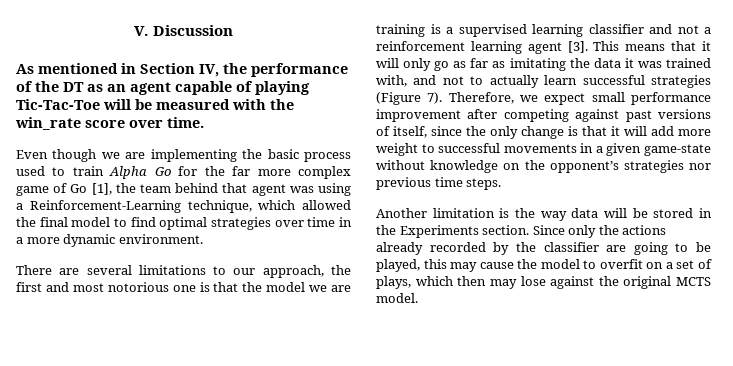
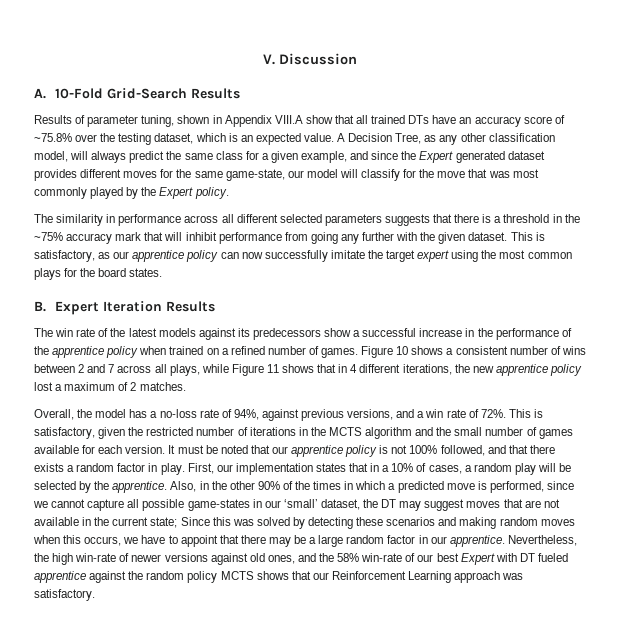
[16,63,348,77] [16,81,310,95] [16,99,294,110] [15,117,204,130] [16,149,351,162] [16,166,352,179] [16,183,351,196] [16,200,351,213] [16,217,353,230] [16,234,203,247] [16,265,351,278] [16,282,351,292] [376,24,711,37] [376,41,711,54] [376,58,711,71] [376,75,711,88] [376,92,711,105] [376,109,711,122] [376,126,711,139] [376,143,711,156] [376,160,711,173] [376,177,502,190] [376,208,712,221] [376,225,667,238] [376,242,711,255] [376,259,712,272] [376,276,711,289] [376,293,418,303] As mentioned in Section IV, the performance of the DT as an agent capable of playing Tic-Tac-Toe will be measured with the win_rate score over time. // Even though we are implementing the basic process used to train Alpha Go for the far more complex game of Go [1], the team behind that agent was using a Reinforcement-Learning technique, which allowed the final model to find optimal strategies over time in a more dynamic environment. // There are several limitations to our approach, the first and most notorious one is that the model we are training is a supervised learning classifier and not a reinforcement learning agent [3]. This means that it will only go as far as imitating the data it was trained with, and not to actually learn successful strategies (Figure 7). Therefore, we expect small performance improvement after competing against past versions of itself, since the only change is that it will add more weight to successful movements in a given game-state without knowledge on the opponent’s strategies nor previous time steps. // Another limitation is the way data will be stored in the Experiments section. Since only the actions already recorded by the classifier are going to be played, this may cause the model to overfit on a set of plays, which then may lose against the original MCTS model. -> [34,88,240,99] [34,115,565,127] [34,133,555,145] [34,151,545,163] [34,169,539,181] [34,187,229,199] [34,214,580,226] [34,232,545,244] [34,250,572,262] [34,268,163,280] [34,301,215,315] [34,328,572,340] [34,346,586,358] [34,364,582,376] [34,382,186,391] [34,409,543,421] [34,427,573,439] [34,445,555,457] [34,463,572,475] [34,481,574,493] [33,499,560,511] [34,517,575,529] [33,535,577,547] [34,553,568,565] [34,571,524,583] [34,589,95,601] A. 10-Fold Grid-Search Results // Results of parameter tuning, shown in Appendix VIII.A show that all trained DTs have an accuracy score of ~75.8% over the testing dataset, which is an expected value. A Decision Tree, as any other classification model, will always predict the same class for a given example, and since the Expert generated dataset provides different moves for the same game-state, our model will classify for the move that was most commonly played by the Expert policy. // The similarity in performance across all different selected parameters suggests that there is a threshold in the ~75% accuracy mark that will inhibit performance from going any further with the given dataset. This is satisfactory, as our apprentice policy can now successfully imitate the target expert using the most common plays for the board states. // B. Expert Iteration Results // The win rate of the latest models against its predecessors show a successful increase in the performance of the apprentice policy when trained on a refined number of games. Figure 10 shows a consistent number of wins between 2 and 7 across all plays, while Figure 11 shows that in 4 different iterations, the new apprentice policy lost a maximum of 2 matches. // Overall, the model has a no-loss rate of 94%, against previous versions, and a win rate of 72%. This is satisfactory, given the restricted number of iterations in the MCTS algorithm and the small number of games available for each version. It must be noted that our apprentice policy is not 100% followed, and that there exists a random factor in play. First, our implementation states that in a 10% of cases, a random play will be selected by the apprentice. Also, in the other 90% of the times in which a predicted move is performed, since we cannot capture all possible game-states in our ‘small’ dataset, the DT may suggest moves that are not available in the current state; Since this was solved by detecting these scenarios and making random moves when this occurs, we have to appoint that there may be a large random factor in our apprentice. Nevertheless, the high win-rate of newer versions against old ones, and the 58% win-rate of our best Expert with DT fueled apprentice against the random policy MCTS shows that our Reinforcement Learning approach was satisfactory.

